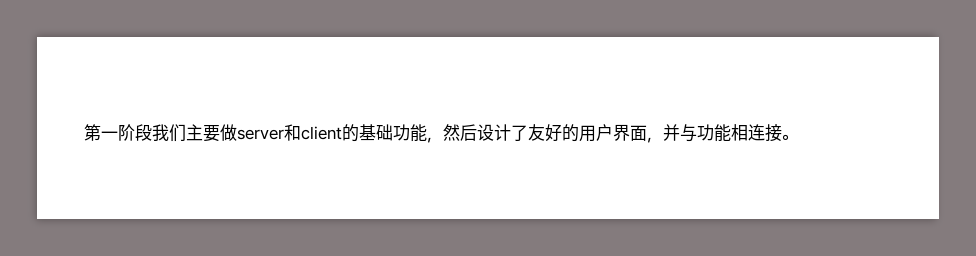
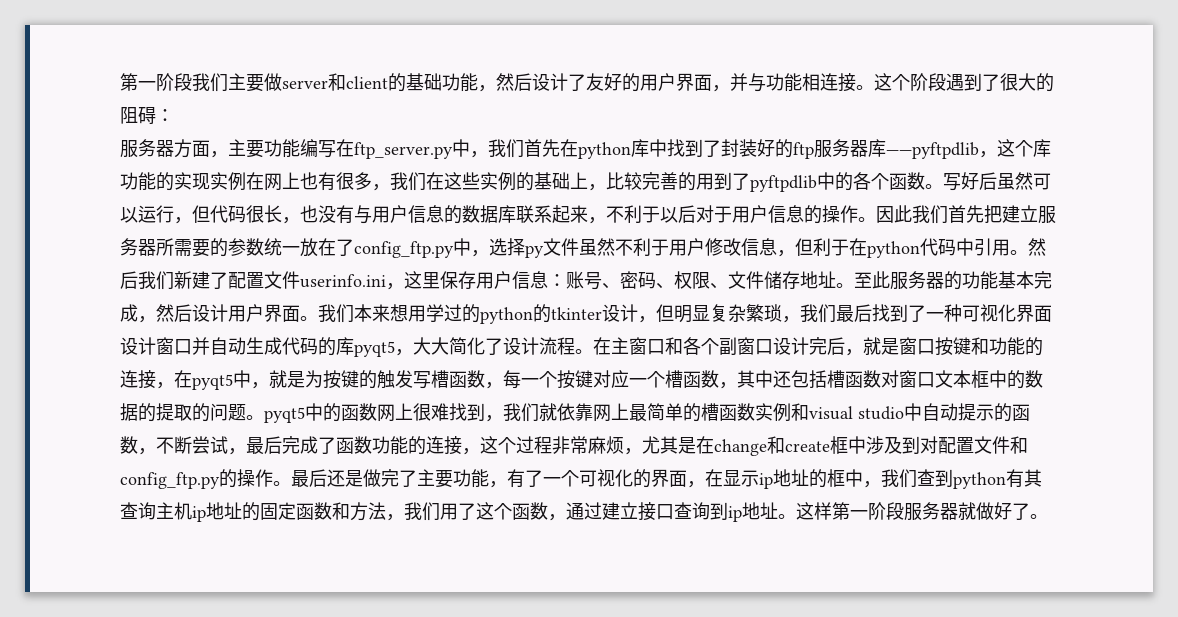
(798, 137) none -> [874,73,1054,92] [120,106,174,124] [120,139,1051,159] [120,172,1051,192] [120,205,1056,224] [120,238,1046,258] [120,271,1052,290] [120,304,1052,324] [120,337,1043,357] [120,370,1043,390] [120,403,1030,423] [120,436,1028,456] [120,469,1042,489] [120,502,1048,522] 这个阶段遇到了很大的阻碍： // 服务器方面，主要功能编写在ftp_server.py中，我们首先在python库中找到了封装好的ftp服务器库——pyftpdlib，这个库功能的实现实例在网上也有很多，我们在这些实例的基础上，比较完善的用到了pyftpdlib中的各个函数。写好后虽然可以运行，但代码很长，也没有与用户信息的数据库联系起来，不利于以后对于用户信息的操作。因此我们首先把建立服务器所需要的参数统一放在了config_ftp.py中，选择py文件虽然不利于用户修改信息，但利于在python代码中引用。然后我们新建了配置文件userinfo.ini，这里保存用户信息：账号、密码、权限、文件储存地址。至此服务器的功能基本完成，然后设计用户界面。我们本来想用学过的python的tkinter设计，但明显复杂繁琐，我们最后找到了一种可视化界面设计窗口并自动生成代码的库pyqt5，大大简化了设计流程。在主窗口和各个副窗口设计完后，就是窗口按键和功能的连接，在pyqt5中，就是为按键的触发写槽函数，每一个按键对应一个槽函数，其中还包括槽函数对窗口文本框中的数据的提取的问题。pyqt5中的函数网上很难找到，我们就依靠网上最简单的槽函数实例和visual studio中自动提示的函数，不断尝试，最后完成了函数功能的连接，这个过程非常麻烦，尤其是在change和create框中涉及到对配置文件和config_ftp.py的操作。最后还是做完了主要功能，有了一个可视化的界面，在显示ip地址的框中，我们查到python有其查询主机ip地址的固定函数和方法，我们用了这个函数，通过建立接口查询到ip地址。这样第一阶段服务器就做好了。

